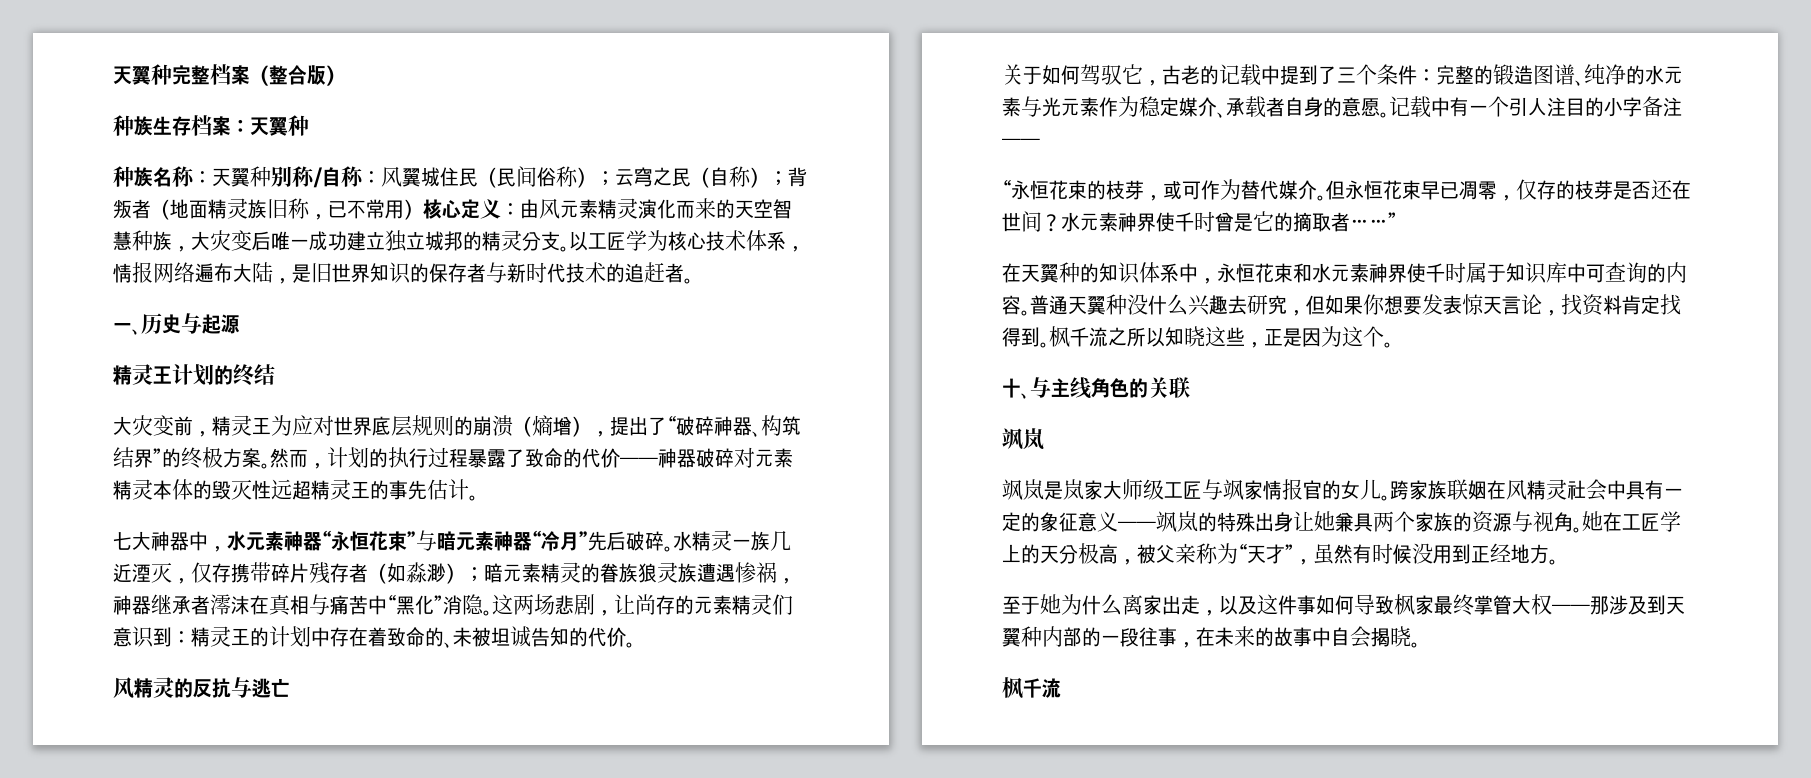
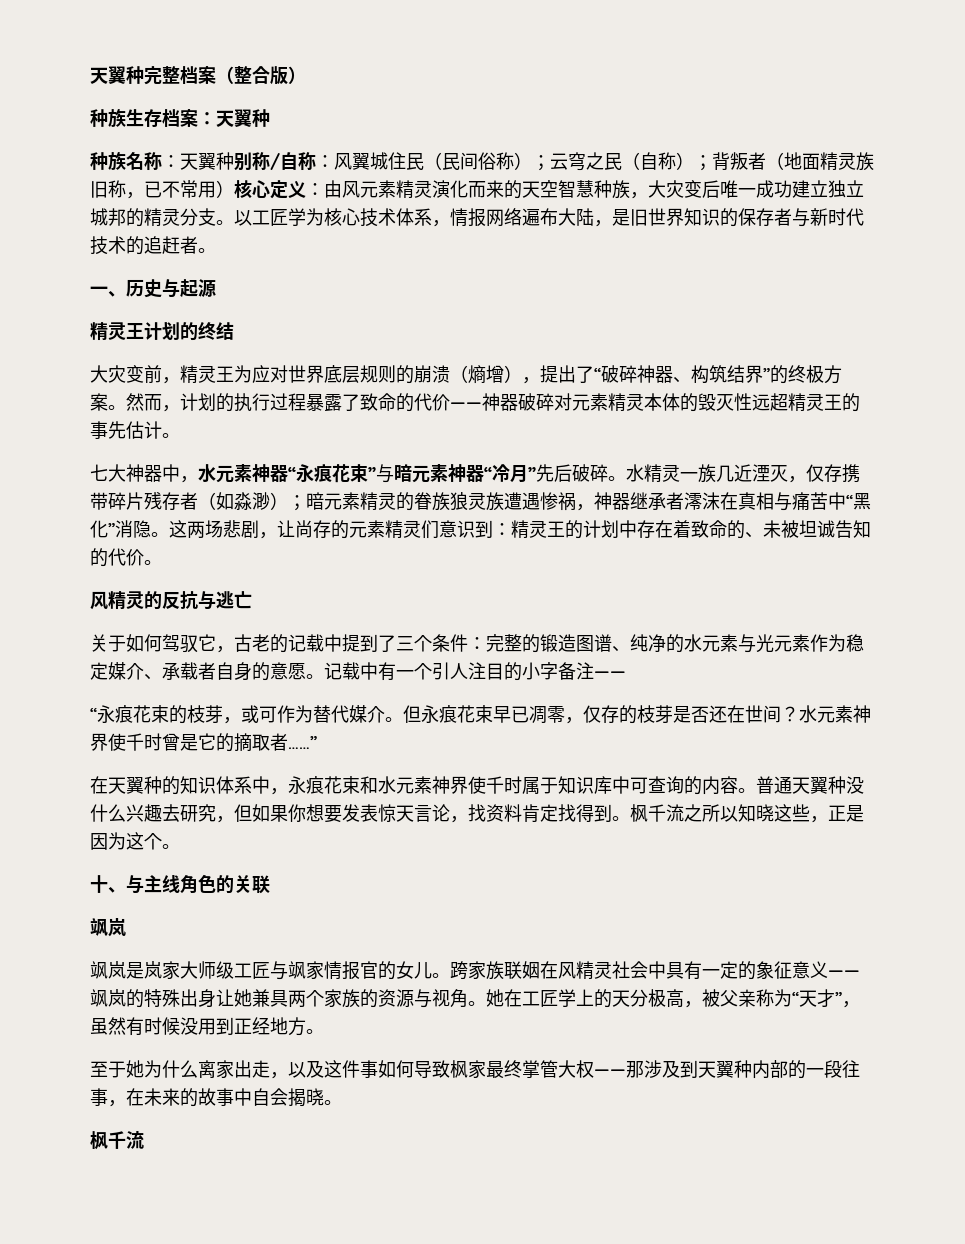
[350,531,369,551] 恒 -> [314,464,332,482] 痕
[1030,180,1049,200] 恒 -> [115,705,133,723] 痕
[1364,180,1383,200] 恒 -> [439,705,457,723] 痕
[1236,263,1255,283] 恒 -> [306,776,324,794] 痕

